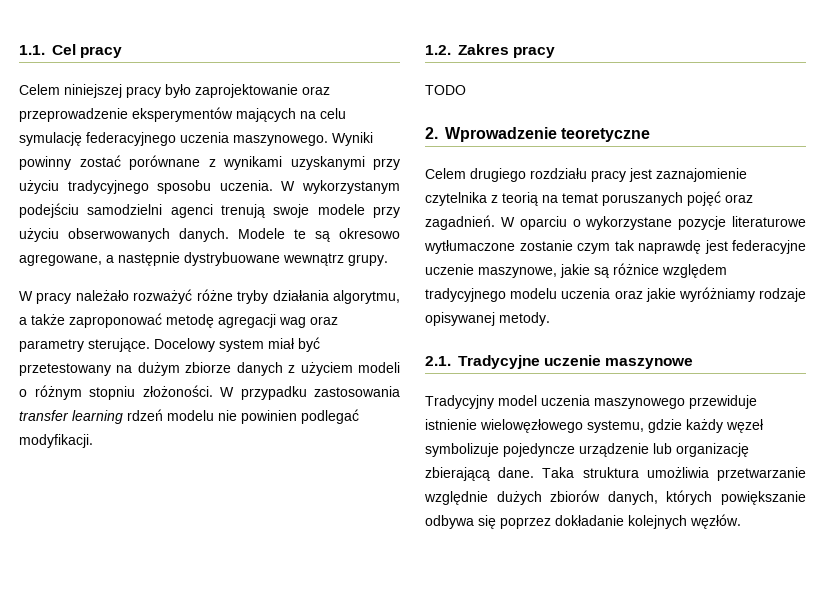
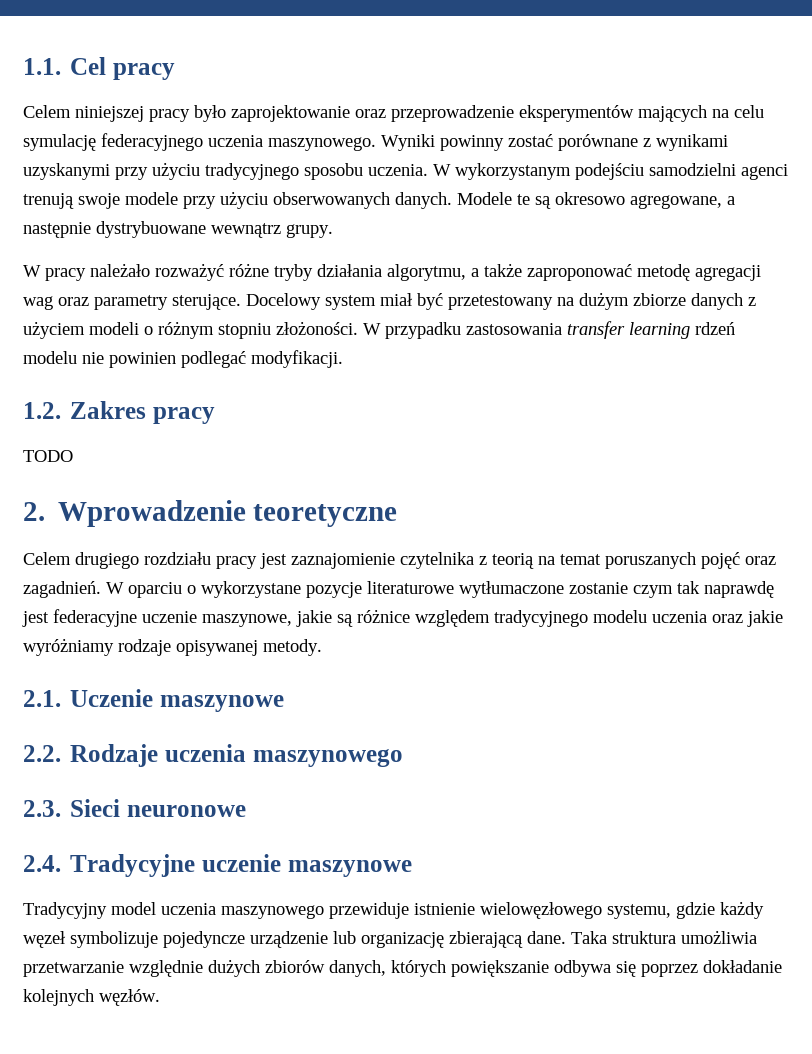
(451, 361) none -> [70,689,284,712] [23,744,403,767] [23,799,246,817] [23,855,61,872] Uczenie maszynowe // 2.2. Rodzaje uczenia maszynowego // 2.3. Sieci neuronowe // 2.4.

